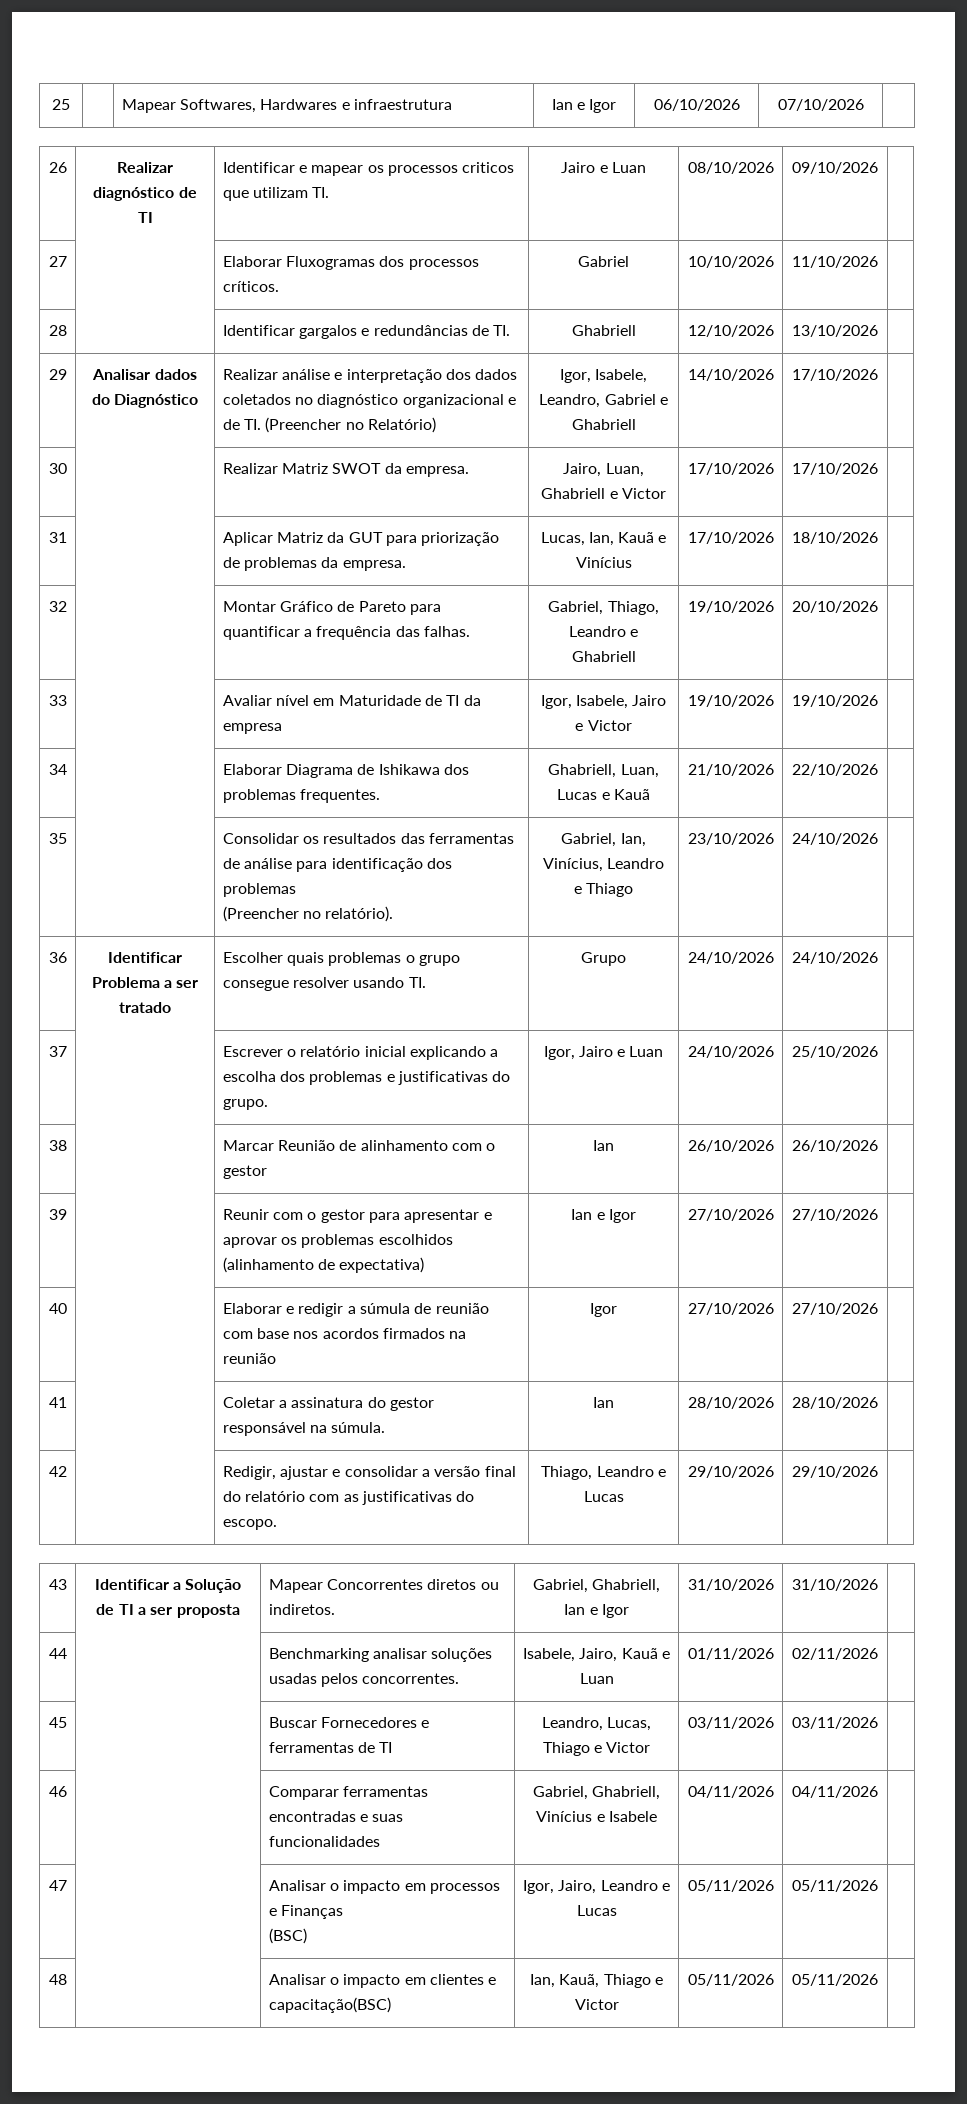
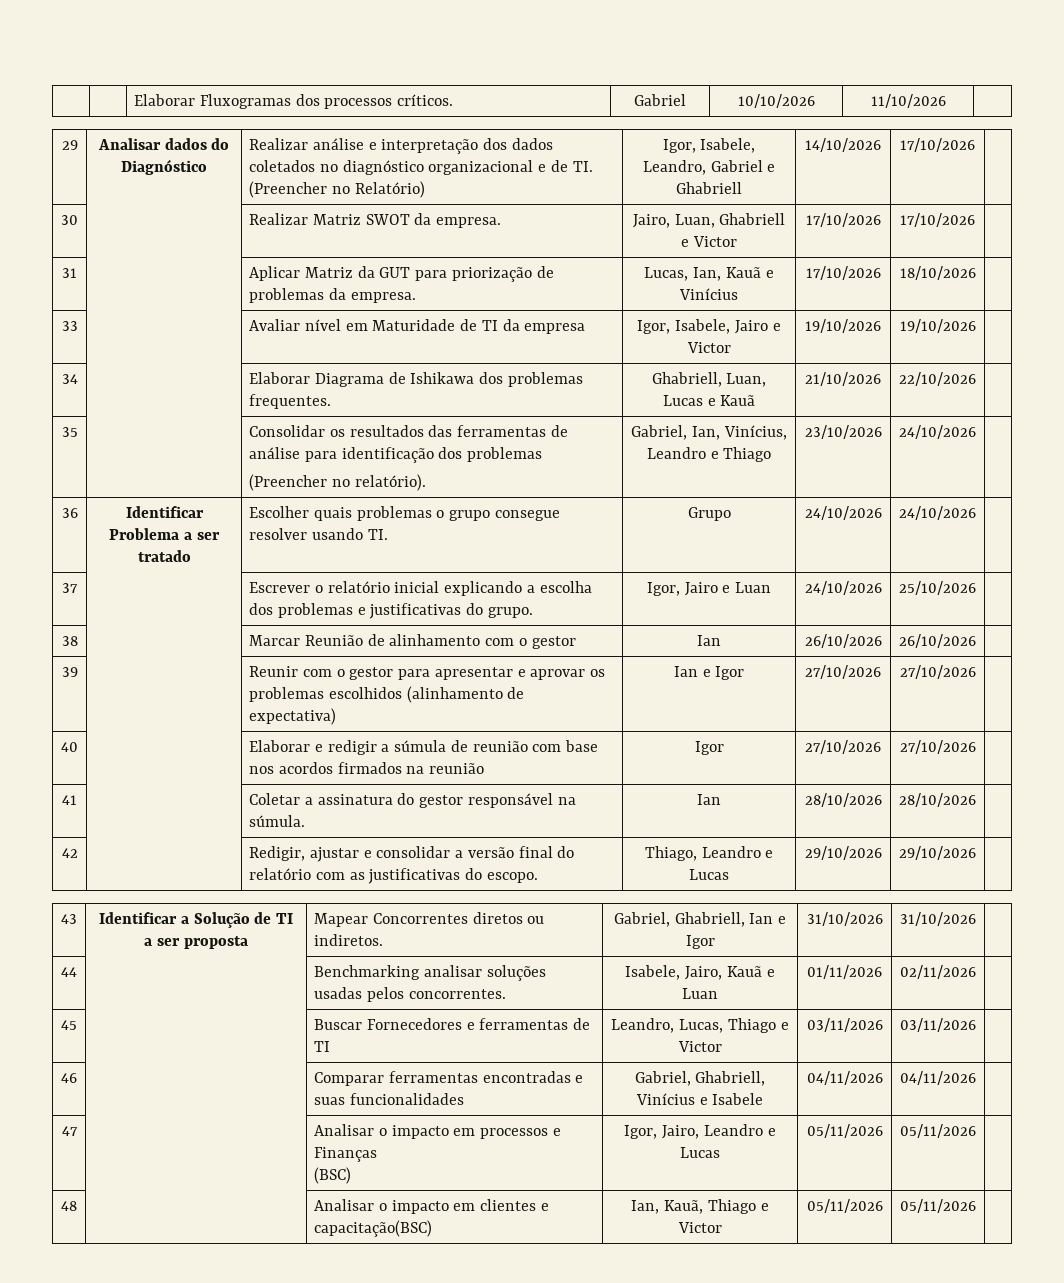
[52,99,70,110] [121,99,453,113] [551,99,617,113] [653,99,740,111] [777,99,864,111] [48,162,67,173] [117,162,173,173] [93,187,197,201] [137,212,153,223] [222,162,515,176] [222,187,330,201] [561,162,646,173] [687,162,774,174] [792,162,878,174] [48,256,67,267] 25 | | Mapear Softwares, Hardwares e infraestrutura | Ian e Igor | 06/10/2026 | 07/10/2026 | // 26 | Realizar diagnóstico de TI | Identificar e mapear os processos criticos que utilizam TI. | Jairo e Luan | 08/10/2026 | 09/10/2026 | // 27 -> (134, 100) none
[48,325,67,336] [222,325,511,339] [571,325,636,336] [687,325,774,337] [792,325,878,337] // 28 | | Identificar gargalos e redundâncias de TI. | Ghabriell | 12/10/2026 | 13/10/2026 | -> (946, 101) none
[48,601,67,612] [222,601,442,615] [222,626,471,640] [548,601,659,615] [568,626,639,637] [571,651,636,662] [687,601,774,613] [792,601,878,613] // 32 | | Montar Gráfico de Pareto para quantificar a frequência das falhas. | Gabriel, Thiago, Leandro e Ghabriell | 19/10/2026 | 20/10/2026 | -> (976, 273) none

